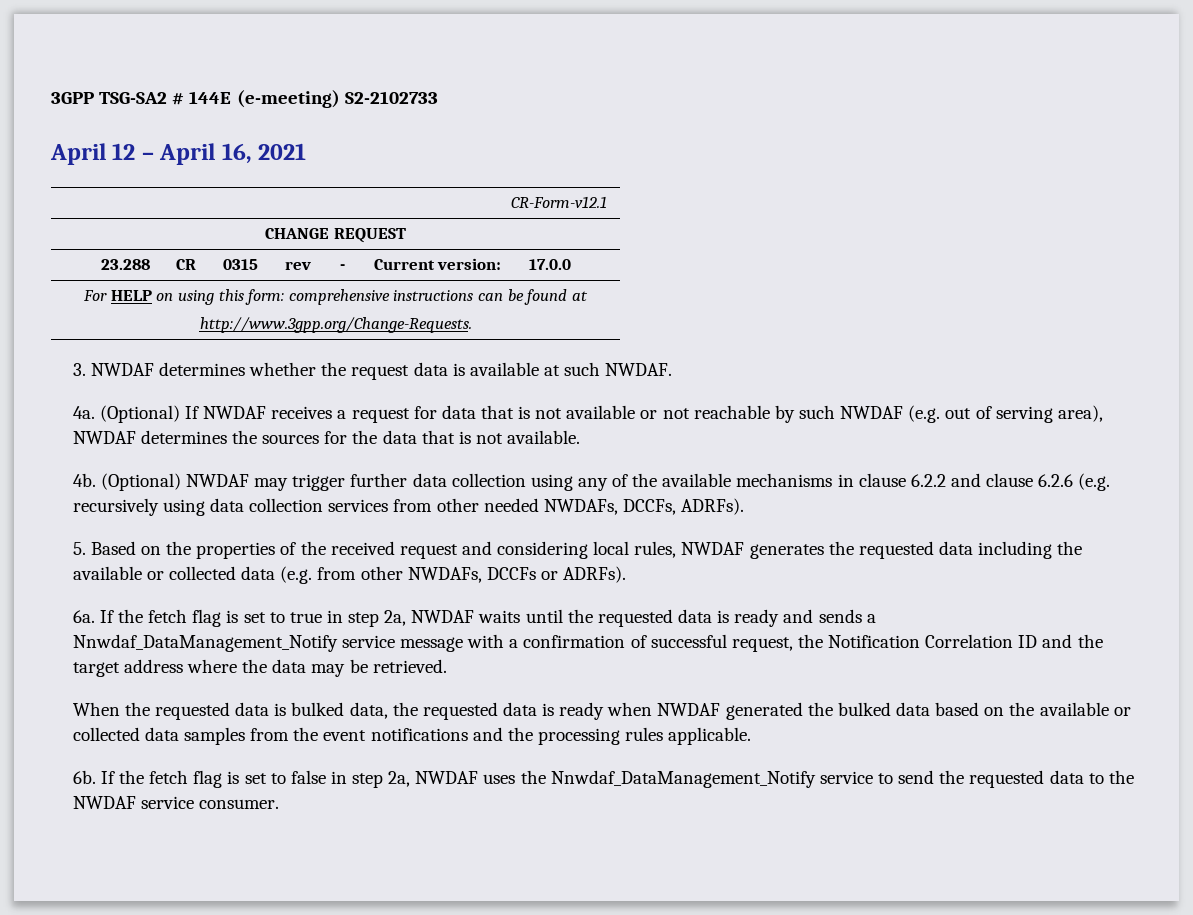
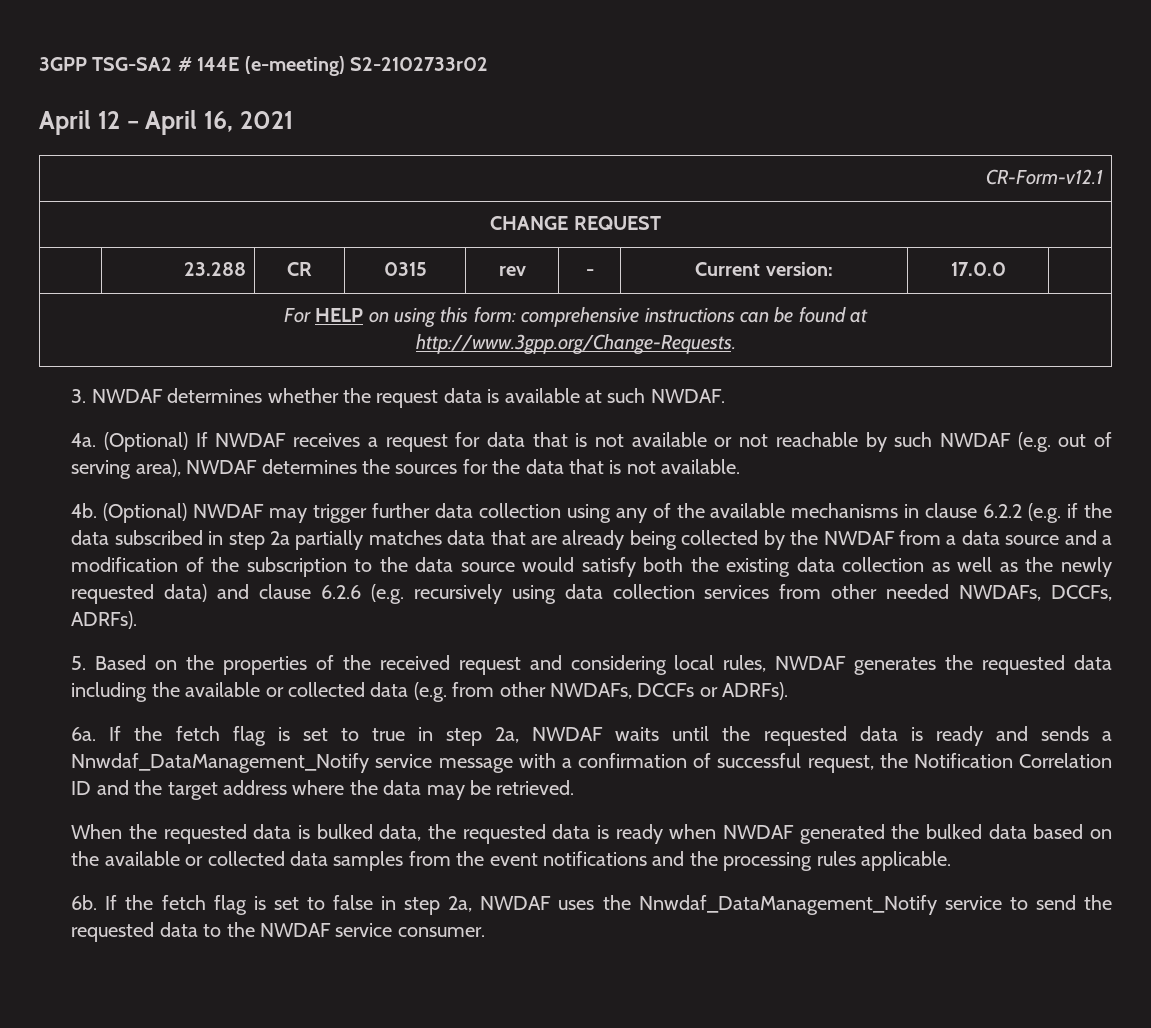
[344,91,438,104] S2-2102733 -> [350,57,488,71] S2-2102733r02
(946, 480) none -> [1028,503,1112,523] [71,530,1112,550] [71,557,1112,577] [71,584,208,604] (e.g. if the data subscribed in step 2a partially matches data that are already being collected by the NWDAF from a data source and a modification of the subscription to the data source would satisfy both the existing data collection as well as the newly requested data)

